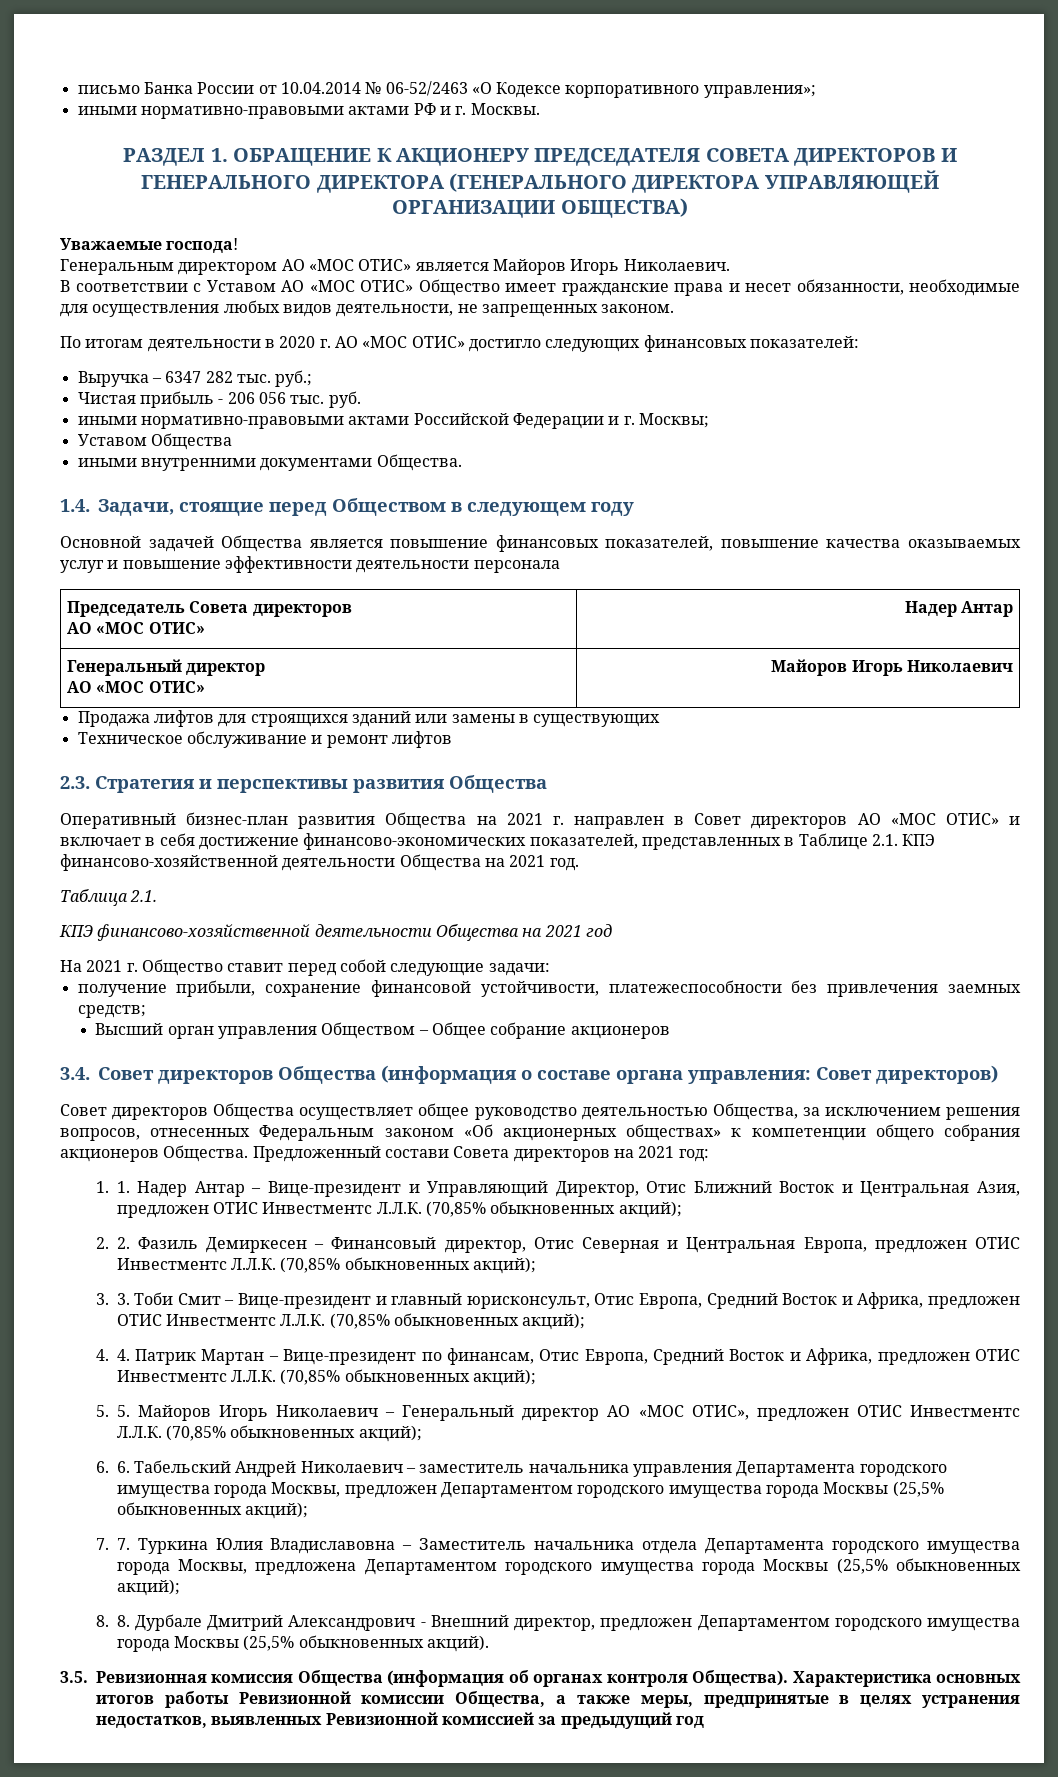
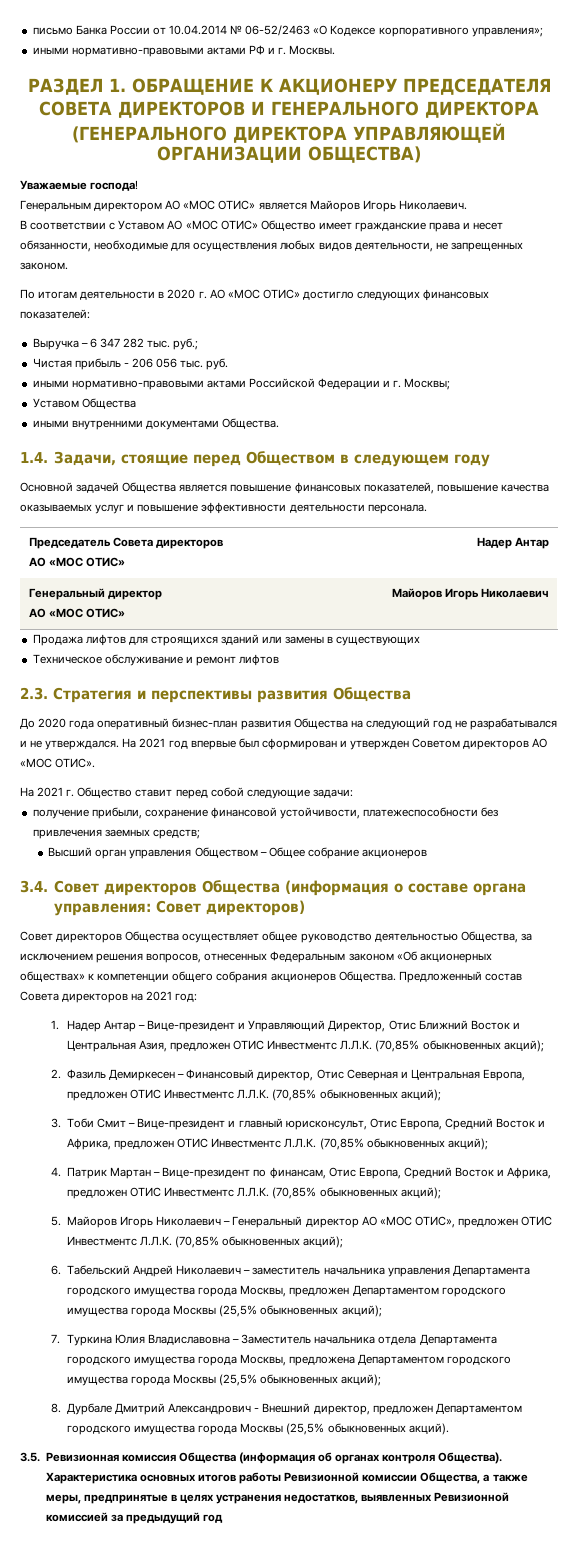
[165,371,202,383] 6347 -> [89,338,120,348] 6 347
[473,560,560,573] персонала -> [367,504,427,514] персонала.
[60,812,1020,829] [60,833,936,850] [60,854,579,871] [60,889,158,906] [59,924,612,941] Оперативный бизнес-план развития Общества на 2021 г. направлен в Совет директоров АО «МОС ОТИС» и включает в себя достижение финансово-экономических показателей, представленных в Таблице 2.1. КПЭ финансово-хозяйственной деятельности Общества на 2021 год. // Таблица 2.1. // КПЭ финансово-хозяйственной деятельности Общества на 2021 год -> [20,718,558,730] [20,738,548,750] [20,758,96,768] До 2020 года оперативный бизнес-план развития Общества на следующий год не разрабатывался и не утверждался. На 2021 год впервые был сформирован и утвержден Советом директоров АО «МОС ОТИС».
[384,1149,449,1158] состави -> [484,973,522,981] состав
[116,1181,130,1193] 1. -> (60, 1025) none
[116,1237,130,1249] 2. -> (62, 1074) none
[116,1293,130,1305] 3. -> (62, 1123) none
[116,1349,130,1361] 4. -> (62, 1172) none
[116,1405,130,1417] 5. -> (62, 1221) none
[116,1461,130,1473] 6. -> (62, 1270) none
[116,1538,130,1550] 7. -> (61, 1339) none
[116,1615,130,1627] 8. -> (62, 1408) none

